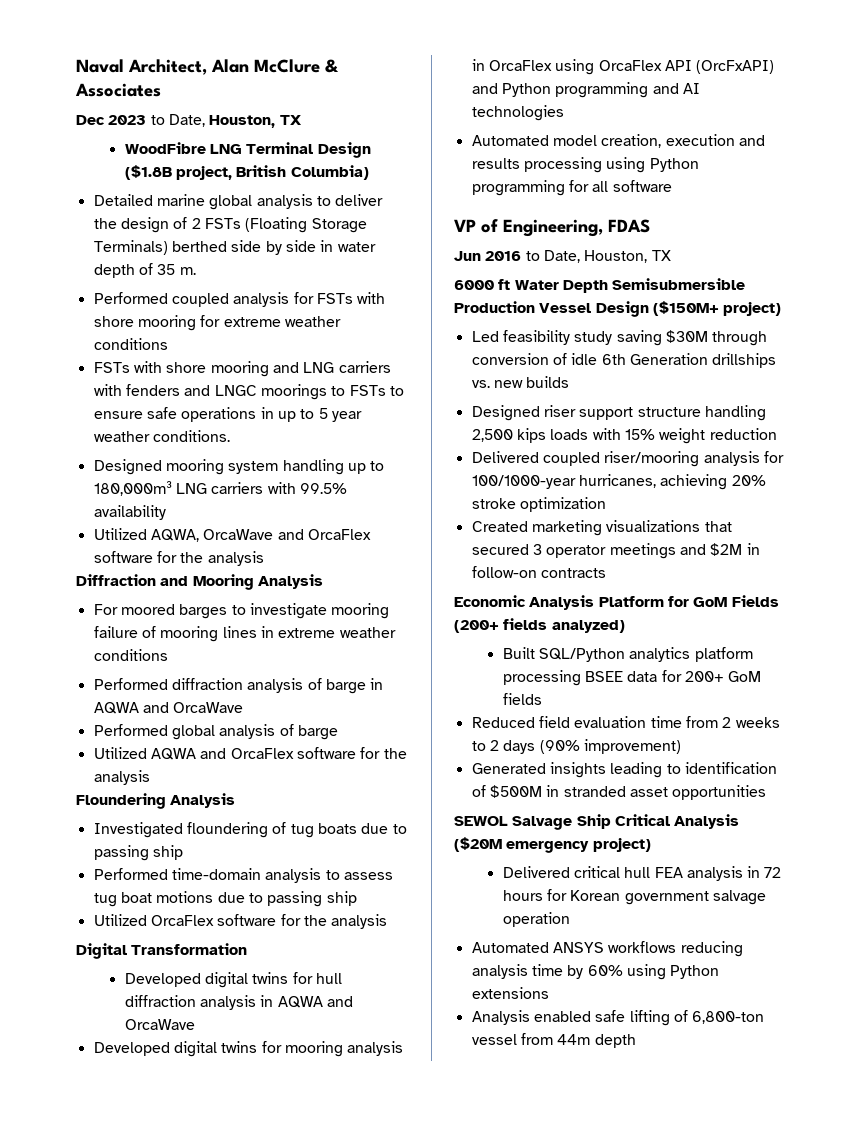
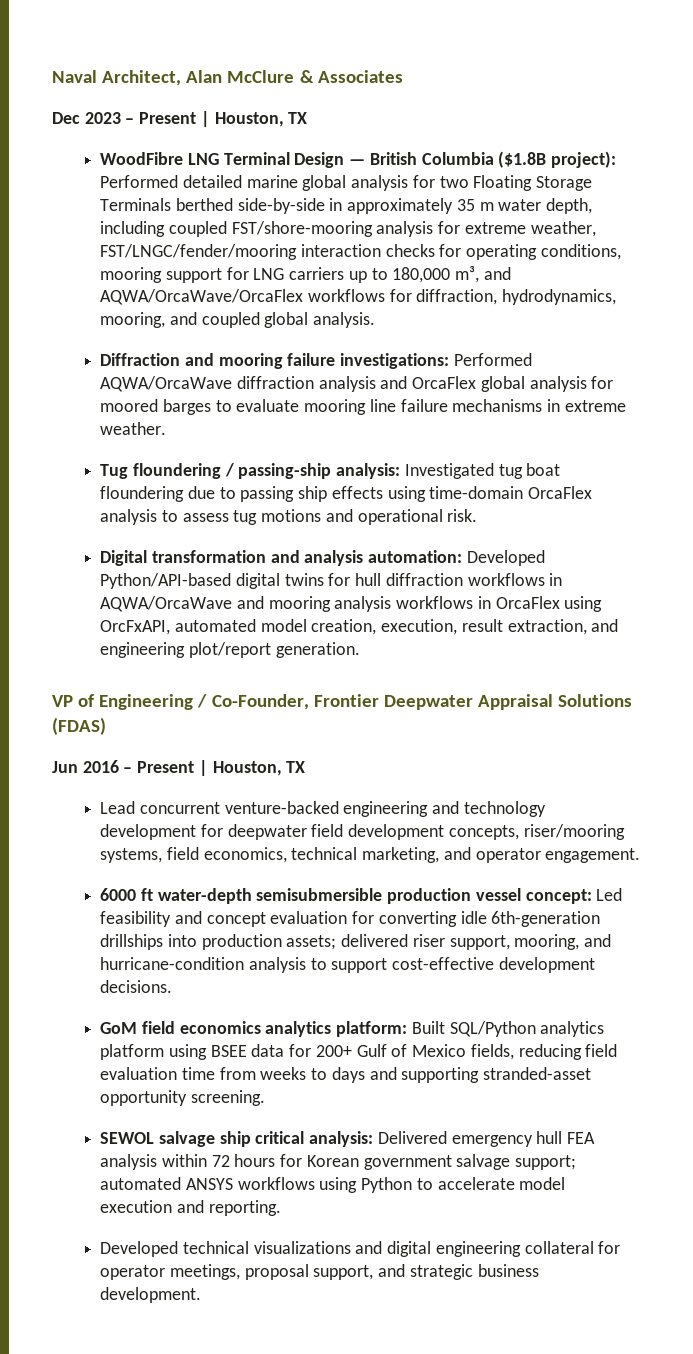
[150,114,205,127] to Date, -> [125,111,210,127] – Present |
[124,165,369,180] [93,194,384,210] [93,217,367,233] [93,240,376,255] [93,263,196,278] [93,292,386,307] [93,315,341,331] [93,338,168,350] [93,361,391,377] [93,384,404,400] [93,407,362,422] [93,430,230,442] [93,459,385,475] [93,481,347,496] [93,505,166,520] [93,528,371,542] [93,551,264,566] [76,574,323,590] [93,603,390,619] [93,626,396,642] [93,649,168,661] [93,678,384,694] [93,702,244,714] [93,724,338,740] [93,747,407,760] [93,770,150,785] [76,793,236,809] [93,822,407,838] [93,845,183,861] [93,868,393,883] [93,891,357,907] [93,914,388,929] [76,943,248,959] [124,973,201,987] ($1.8B project, British Columbia) // Detailed marine global analysis to deliver the design of 2 FSTs (Floating Storage Terminals) berthed side by side in water depth of 35 m. // Performed coupled analysis for FSTs with shore mooring for extreme weather conditions // FSTs with shore mooring and LNG carriers with fenders and LNGC moorings to FSTs to ensure safe operations in up to 5 year weather conditions. // Designed mooring system handling up to 180,000m³ LNG carriers with 99.5% availability // Utilized AQWA, OrcaWave and OrcaFlex software for the analysis // Diffraction and Mooring Analysis // For moored barges to investigate mooring failure of mooring lines in extreme weather conditions // Performed diffraction analysis of barge in AQWA and OrcaWave // Performed global analysis of barge // Utilized AQWA and OrcaFlex software for the analysis // Floundering Analysis // Investigated floundering of tug boats due to passing ship // Performed time-domain analysis to assess tug boat motions due to passing ship // Utilized OrcaFlex software for the analysis // Digital Transformation // Developed -> [349,151,617,168] [100,175,593,191] [100,198,593,214] [100,221,596,237] [100,244,621,260] [100,265,511,283] [100,289,617,305] [100,312,376,328] [100,353,532,369] [100,376,614,392] [100,399,626,415] [100,422,167,435] [100,463,561,479] [100,486,593,502] [100,509,478,525] [100,550,545,566] [100,573,232,589] — British Columbia ($1.8B project): Performed detailed marine global analysis for two Floating Storage Terminals berthed side-by-side in approximately 35 m water depth, including coupled FST/shore-mooring analysis for extreme weather, FST/LNGC/fender/mooring interaction checks for operating conditions, mooring support for LNG carriers up to 180,000 m³, and AQWA/OrcaWave/OrcaFlex workflows for diffraction, hydrodynamics, mooring, and coupled global analysis. // Diffraction and mooring failure investigations: Performed AQWA/OrcaWave diffraction analysis and OrcaFlex global analysis for moored barges to evaluate mooring line failure mechanisms in extreme weather. // Tug floundering / passing-ship analysis: Investigated tug boat floundering due to passing ship effects using time-domain OrcaFlex analysis to assess tug motions and operational risk. // Digital transformation and analysis automation: Developed Python/API-based
[199,995,353,1010] [124,1019,195,1030] [93,1041,282,1057] analysis in AQWA and OrcaWave // Developed digital twins for -> [467,573,563,586] [100,596,265,612] workflows in AQWA/OrcaWave and
(404, 1048) none -> [396,596,474,609] workflows
[598,60,775,74] [471,82,700,98] [471,105,564,121] [471,134,765,148] [471,157,699,173] [471,180,672,196] [454,219,650,237] OrcaFlex API (OrcFxAPI) and Python programming and AI technologies // Automated model creation, execution and results processing using Python programming for all software // VP of Engineering, FDAS -> [100,619,619,635] [100,642,360,658] [52,694,633,710] [52,717,106,735] OrcFxAPI, automated model creation, execution, result extraction, and engineering plot/report generation. // VP of Engineering / Co-Founder, Frontier Deepwater Appraisal Solutions (FDAS)
[525,250,671,263] [454,278,746,293] [454,301,782,317] [471,330,768,346] [471,353,777,368] [471,376,570,388] [471,405,766,421] [471,428,777,444] [471,451,784,467] [471,474,766,490] [471,497,606,512] [471,520,732,536] [471,543,760,559] [471,566,606,578] [454,595,779,610] [454,618,625,633] to Date, Houston, TX // 6000 ft Water Depth Semisubmersible Production Vessel Design ($150M+ project) // Led feasibility study saving $30M through conversion of idle 6th Generation drillships vs. new builds // Designed riser support structure handling 2,500 kips loads with 15% weight reduction // Delivered coupled riser/mooring analysis for 100/1000-year hurricanes, achieving 20% stroke optimization // Created marketing visualizations that secured 3 operator meetings and $2M in follow-on contracts // Economic Analysis Platform for GoM Fields (200+ fields analyzed) // -> [123,760,306,776] [100,801,546,817] [100,824,625,840] [100,847,641,863] [100,888,623,904] [100,911,601,927] [100,934,612,950] [100,957,595,973] [100,980,173,993] [100,1021,408,1037] – Present | Houston, TX // Lead concurrent venture-backed engineering and technology development for deepwater field development concepts, riser/mooring systems, field economics, technical marketing, and operator engagement. // 6000 ft water-depth semisubmersible production vessel concept: Led feasibility and concept evaluation for converting idle 6th-generation drillships into production assets; delivered riser support, mooring, and hurricane-condition analysis to support cost-effective development decisions. // GoM field economics analytics platform:
[502,670,581,686] processing -> [169,1044,208,1060] using
[728,671,762,682] [502,693,542,705] [471,717,535,728] GoM fields // Reduced -> [356,1044,582,1060] Gulf of Mexico fields, reducing
[722,717,732,728] 2 -> (256, 1073) none
[489,739,681,754] [471,762,777,778] [471,785,767,800] [454,814,740,830] [454,837,651,853] [502,866,620,878] 2 days (90% improvement) // Generated insights leading to identification of $500M in stranded asset opportunities // SEWOL Salvage Ship Critical Analysis ($20M emergency project) // Delivered critical -> [331,1067,592,1083] [100,1090,266,1106] [100,1131,533,1147] days and supporting stranded-asset opportunity screening. // SEWOL salvage ship critical analysis: Delivered emergency
[747,866,761,878] in -> [162,1154,208,1167] within
[502,912,570,927] [471,941,743,957] [471,964,720,980] [471,987,549,999] [471,1010,765,1026] [471,1033,636,1048] operation // Automated ANSYS workflows reducing analysis time by 60% using Python extensions // Analysis enabled safe lifting of 6,800-ton vessel from 44m depth -> [515,1155,577,1170] [100,1177,566,1193] [100,1200,281,1216] [100,1241,621,1257] [100,1264,539,1280] [100,1287,202,1303] support; automated ANSYS workflows using Python to accelerate model execution and reporting. // Developed technical visualizations and digital engineering collateral for operator meetings, proposal support, and strategic business development.

